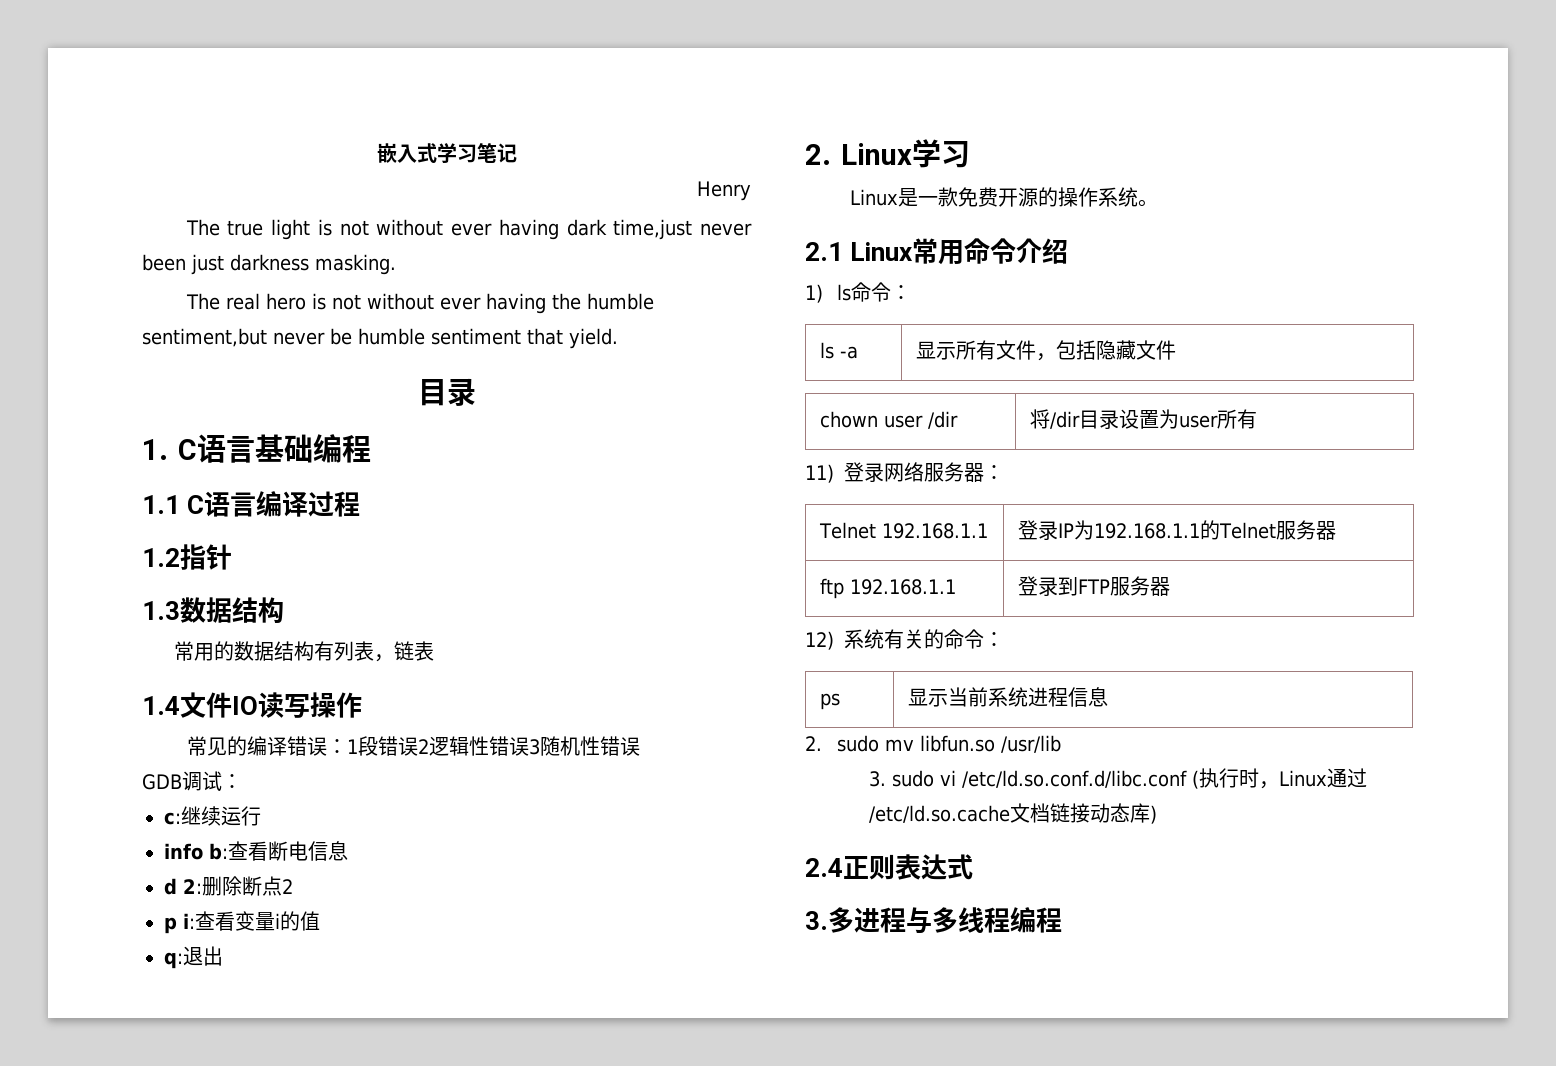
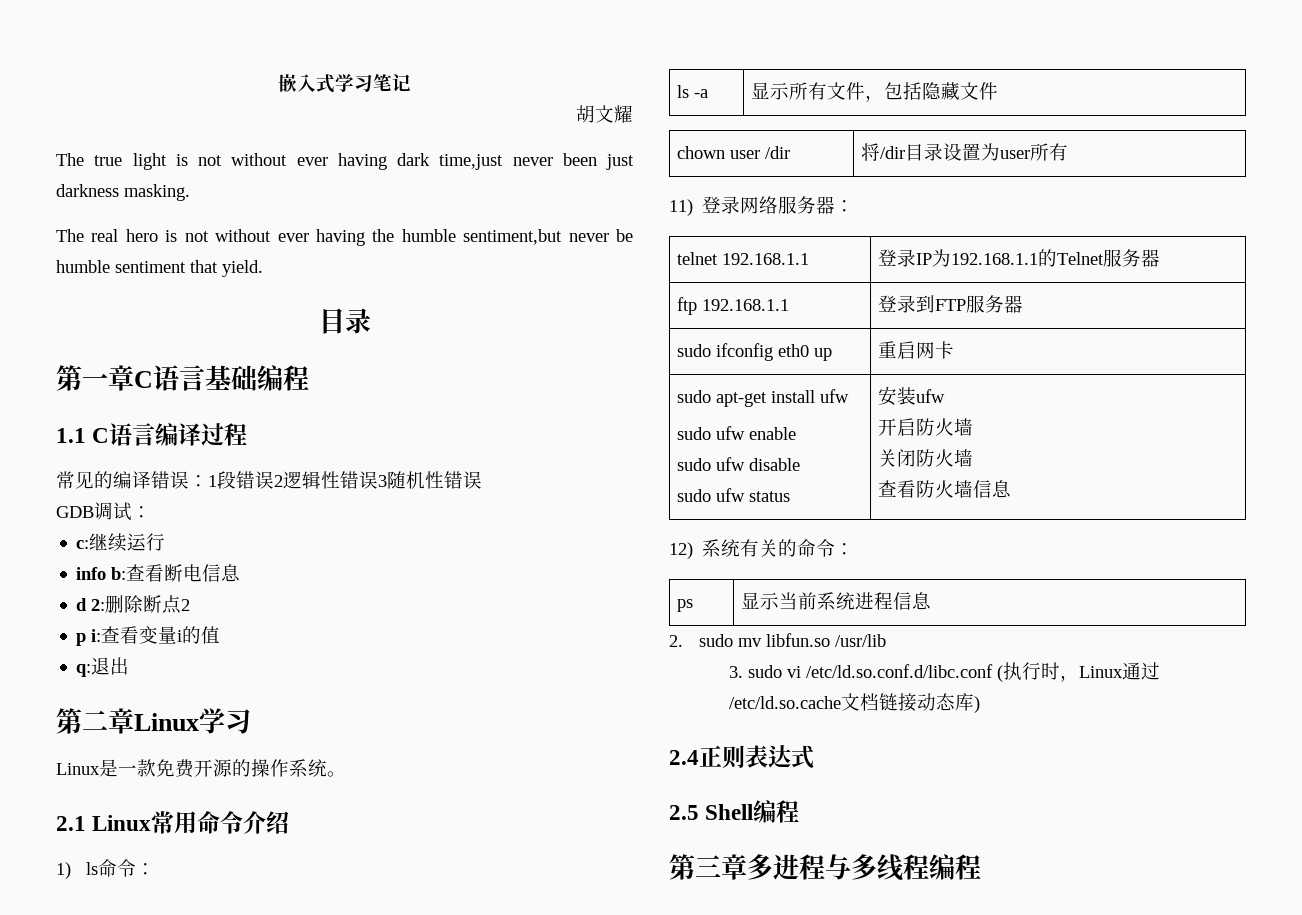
[697,181,751,201] Henry -> [576,105,633,123] 胡文耀
[142,439,168,460] 1. -> [56,365,134,391] 第一章
[142,544,232,570] [142,597,284,623] [174,641,435,662] [142,692,362,718] // 1.2指针 // 1.3数据结构 // 常用的数据结构有列表，链表 // 1.4文件IO读写操作 -> (248, 434) none
[805,144,831,165] 2. -> [56,708,134,734] 第二章
[818,522,876,539] Telnet -> [677,252,719,265] telnet
(1170, 586) none -> [677,343,833,361] [878,341,955,359] [677,389,850,407] [677,426,797,440] [677,457,801,471] [677,488,791,502] [878,386,946,406] [878,418,974,436] [878,449,974,467] [878,480,1012,498] // sudo ifconfig eth0 up | 重启网卡 // sudo apt-get install ufw // sudo ufw enable // sudo ufw disable // sudo ufw status | 安装ufw // 开启防火墙 // 关闭防火墙 // 查看防火墙信息
[805,911,828,930] 3. -> [669,800,800,823] [669,854,747,880] 2.5 Shell编程 // 第三章

